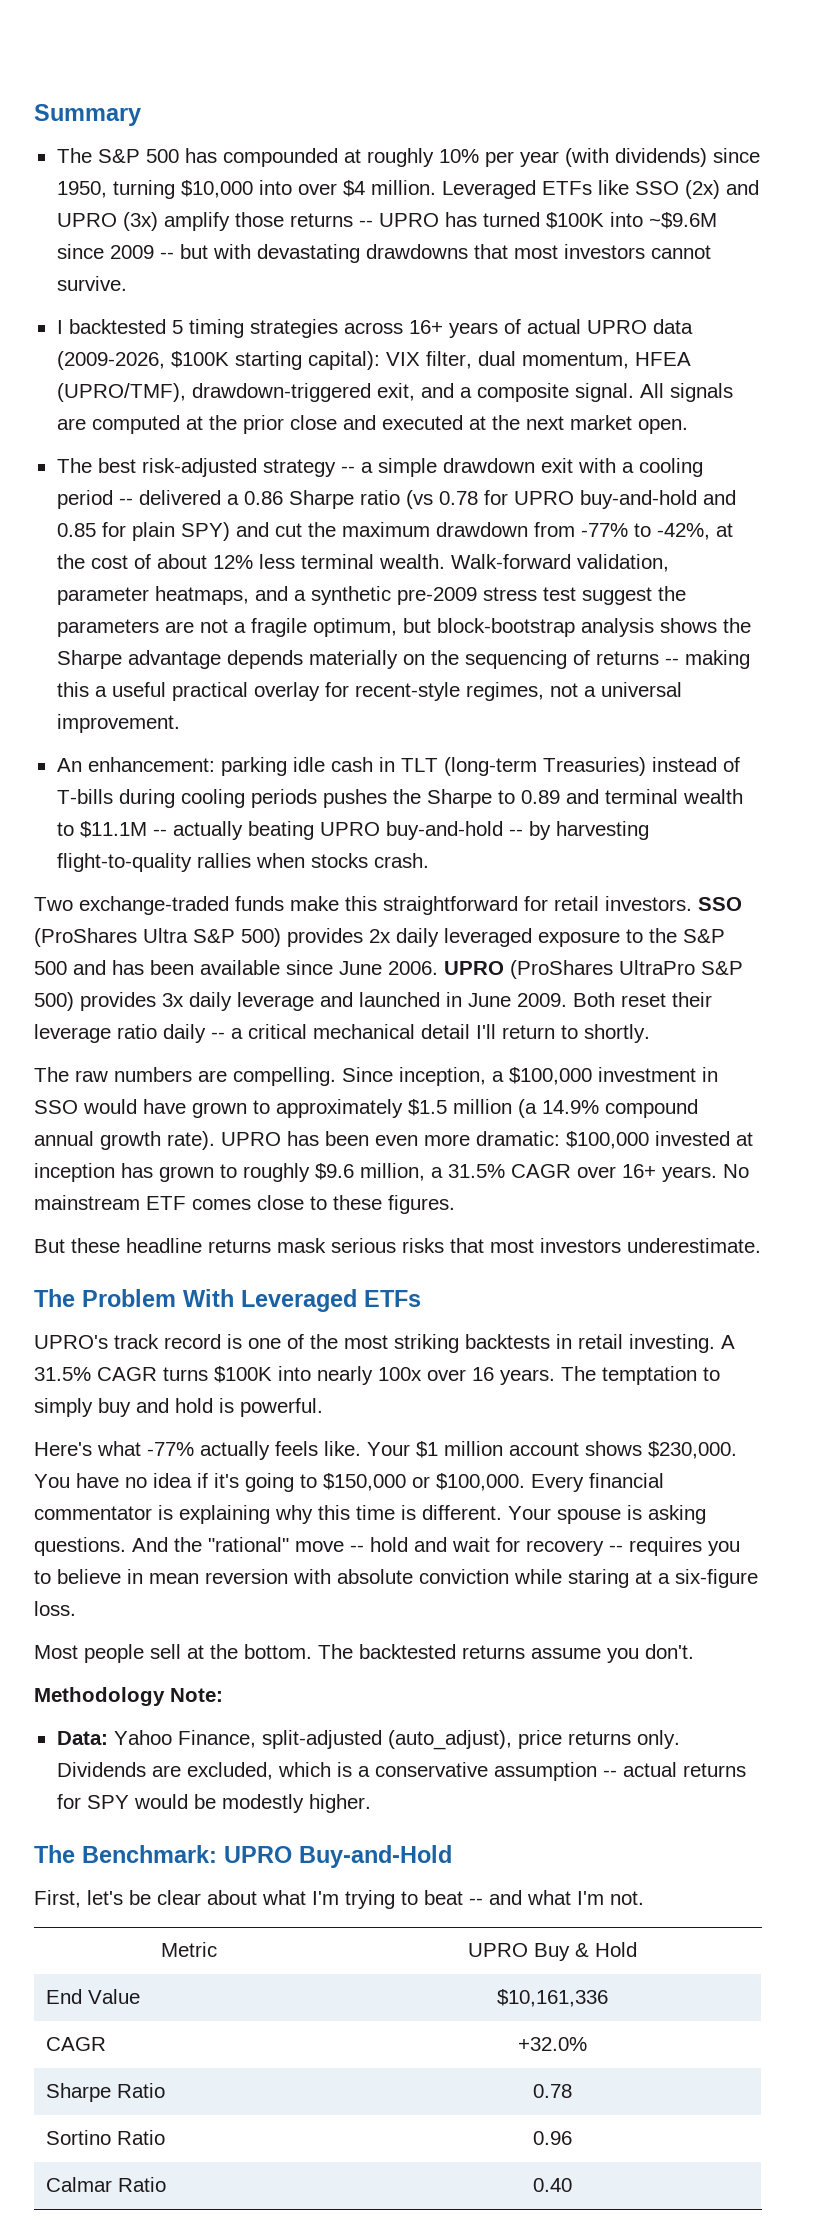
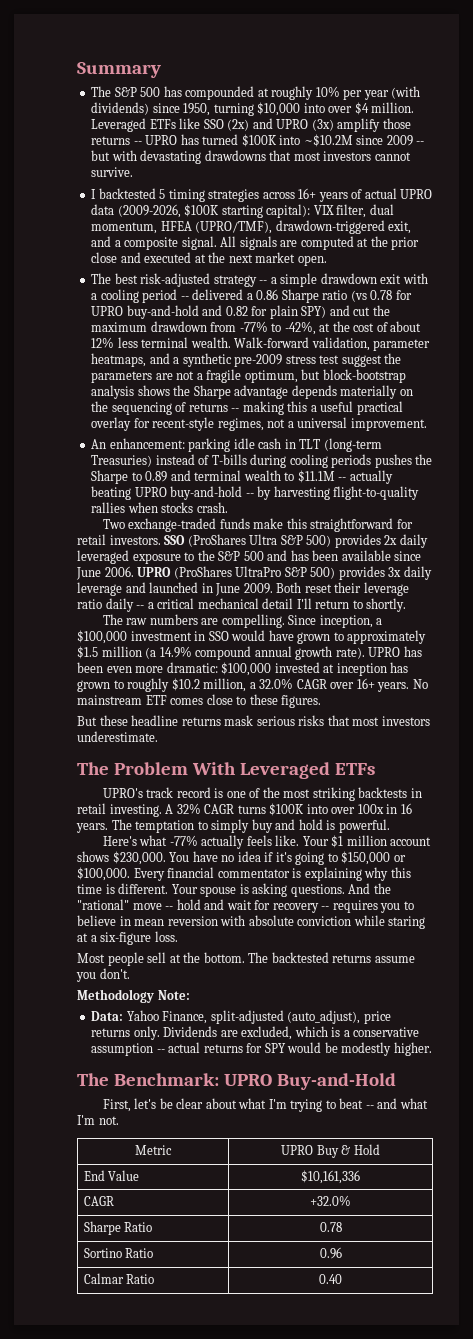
[648,212,717,229] ~$9.6M -> [303,134,353,147] ~$10.2M
[56,523,96,537] 0.85 -> [225,306,248,316] 0.82
[315,1163,354,1180] $9.6 -> [171,678,200,691] $10.2
[448,1164,505,1178] 31.5% -> [259,678,294,689] 32.0%
[34,1367,91,1381] 31.5% -> [176,803,201,814] 32%
[317,1366,466,1385] nearly 100x over -> [331,804,398,814] over 100x in

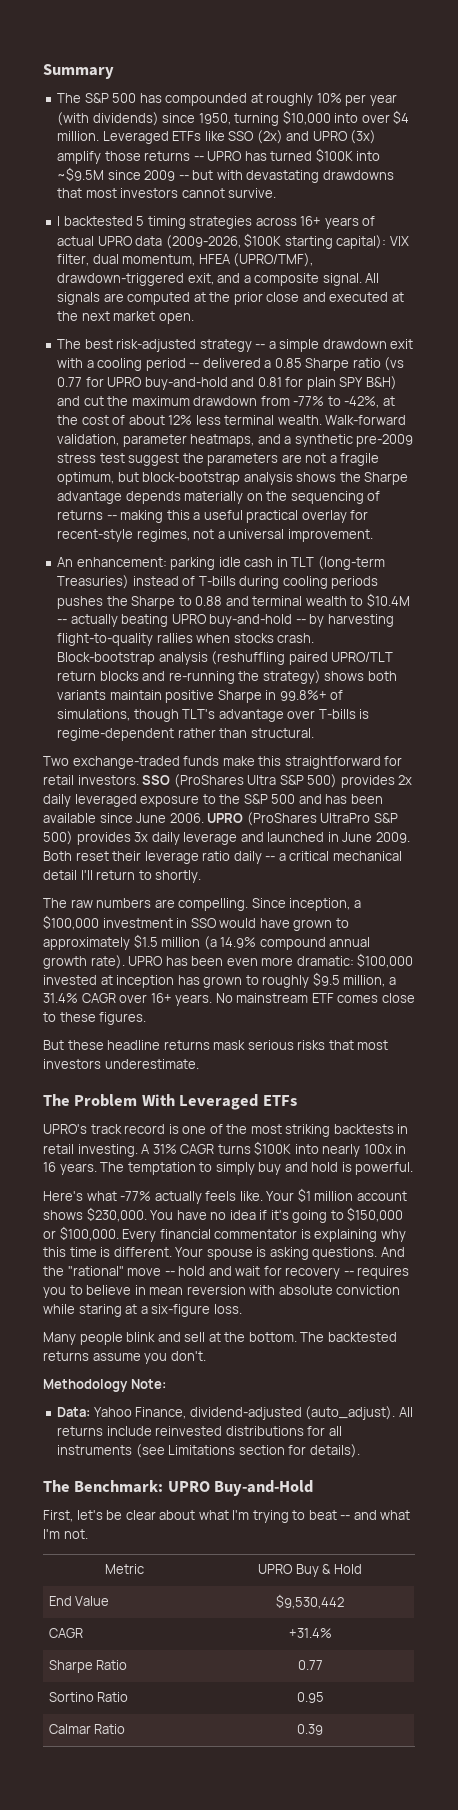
[303,134,353,147] ~$10.2M -> [57,167,105,181] ~$9.5M
[256,289,279,300] 0.86 -> [274,358,302,368] 0.85
[370,290,393,300] 0.78 -> [57,377,83,387] 0.77
[225,306,248,316] 0.82 -> [257,377,282,387] 0.81
[301,306,327,318] SPY) -> [339,376,397,390] SPY B&H)
[145,471,168,482] 0.89 -> [195,596,223,606] 0.88
[297,470,335,483] $11.1M -> [366,593,410,607] $10.4M
(228, 507) none -> [57,651,394,665] [57,670,397,684] [57,690,344,703] [57,709,370,722] [57,728,314,741] Block-bootstrap analysis (reshuffling paired UPRO/TLT return blocks and re-running the strategy) shows both variants maintain positive Sharpe in 99.8%+ of simulations, though TLT's advantage over T-bills is regime-dependent rather than structural.
[171,678,200,691] $10.2 -> [312,972,340,986] $9.5
[259,678,294,689] 32.0% -> [43,993,78,1003] 31.4%
[176,803,201,814] 32% -> [152,1144,177,1154] 31%
[331,807,356,814] over -> [322,1144,361,1157] nearly
[77,952,144,966] Most people -> [43,1332,181,1345] Many people blink and
[210,1010,391,1024] [91,1026,420,1040] [91,1042,432,1056] split-adjusted (auto_adjust), price returns only. Dividends are excluded, which is a conservative assumption -- actual returns for SPY would be modestly higher. -> [189,1406,413,1420] [57,1426,342,1436] [57,1444,360,1458] dividend-adjusted (auto_adjust). All returns include reinvested distributions for all instruments (see Limitations section for details).
[301,1170,360,1184] $10,161,336 -> [276,1594,344,1609] $9,530,442
[310,1195,351,1206] +32.0% -> [288,1628,332,1638] +31.4%
[319,1222,342,1232] 0.78 -> [297,1660,323,1670] 0.77
[319,1247,342,1259] 0.96 -> [296,1692,324,1703] 0.95
[319,1274,342,1284] 0.40 -> [297,1724,323,1735] 0.39

